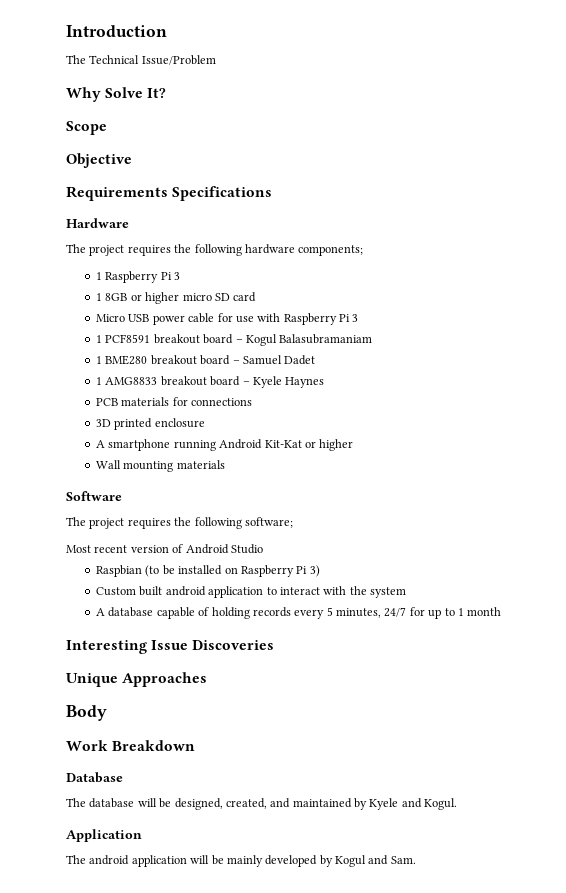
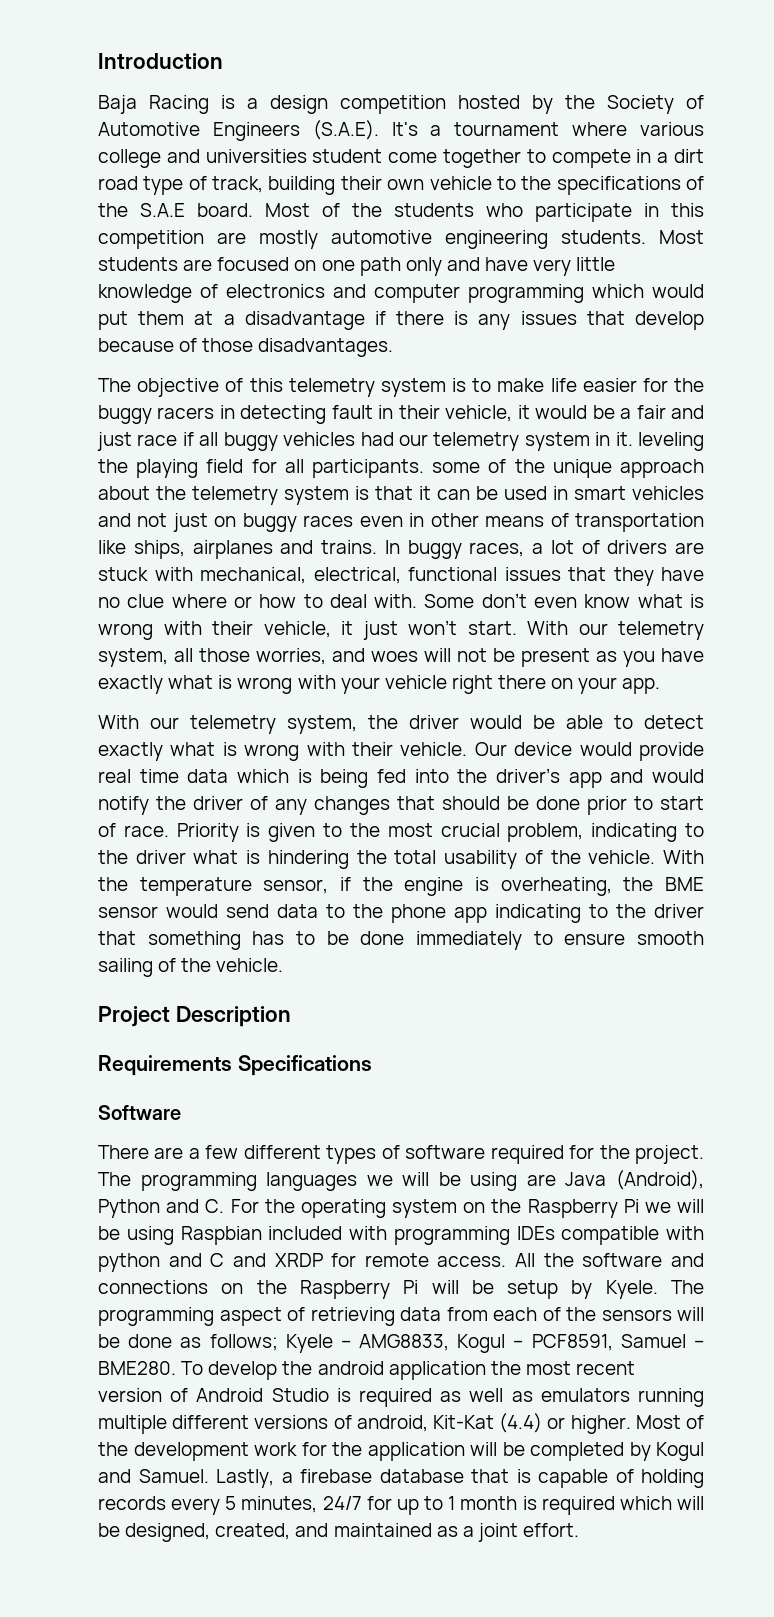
[66,55,216,65] [66,87,167,102] [66,121,107,135] [66,153,132,168] [66,186,273,201] [66,218,129,228] [66,244,364,256] [96,271,181,283] [96,292,257,304] [96,313,359,325] [96,334,373,346] [96,355,316,365] [96,376,325,388] [96,397,253,406] [96,418,205,430] [96,439,354,451] [96,460,225,472] [66,491,122,501] [66,517,293,529] [66,545,91,553] The Technical Issue/Problem // Why Solve It? // Scope // Objective // Requirements Specifications // Hardware // The project requires the following hardware components; // 1 Raspberry Pi 3 // 1 8GB or higher micro SD card // Micro USB power cable for use with Raspberry Pi 3 // 1 PCF8591 breakout board – Kogul Balasubramaniam // 1 BME280 breakout board – Samuel Dadet // 1 AMG8833 breakout board – Kyele Haynes // PCB materials for connections // 3D printed enclosure // A smartphone running Android Kit-Kat or higher // Wall mounting materials // Software // The project requires the following software; // Most -> [98,95,704,114] [98,120,705,141] [98,149,704,168] [98,176,704,195] [98,203,704,222] [98,230,704,249] [98,257,616,276] [98,284,704,303] [98,311,704,330] [98,338,394,357] [98,378,704,397] [98,405,704,424] [97,432,704,451] [98,459,704,478] [98,486,704,505] [98,513,704,532] [98,540,704,559] [98,567,704,586] [98,593,704,608] [98,620,704,640] [98,648,704,667] [98,675,661,694] [98,715,704,734] [98,742,704,761] [98,768,704,788] [98,796,704,815] [98,823,704,842] [98,850,705,869] [98,877,704,896] [98,904,704,923] [98,931,705,950] [98,958,284,977] [98,1006,291,1027] [98,1055,372,1076] [98,1105,181,1120] [98,1145,704,1164] [98,1170,704,1191] [98,1199,704,1218] [98,1226,704,1245] [98,1253,704,1272] [98,1280,704,1299] [98,1307,704,1326] [98,1334,705,1353] [98,1361,571,1380] Baja Racing is a design competition hosted by the Society of Automotive Engineers (S.A.E). It's a tournament where various college and universities student come together to compete in a dirt road type of track, building their own vehicle to the specifications of the S.A.E board. Most of the students who participate in this competition are mostly automotive engineering students. Most students are focused on one path only and have very little knowledge of electronics and computer programming which would put them at a disadvantage if there is any issues that develop because of those disadvantages. // The objective of this telemetry system is to make life easier for the buggy racers in detecting fault in their vehicle, it would be a fair and just race if all buggy vehicles had our telemetry system in it. leveling the playing field for all participants. some of the unique approach about the telemetry system is that it can be used in smart vehicles and not just on buggy races even in other means of transportation like ships, airplanes and trains. In buggy races, a lot of drivers are stuck with mechanical, electrical, functional issues that they have no clue where or how to deal with. Some don’t even know what is wrong with their vehicle, it just won’t start. With our telemetry system, all those worries, and woes will not be present as you have exactly what is wrong with your vehicle right there on your app. // With our telemetry system, the driver would be able to detect exactly what is wrong with their vehicle. Our device would provide real time data which is being fed into the driver’s app and would notify the driver of any changes that should be done prior to start of race. Priority is given to the most crucial problem, indicating to the driver what is hindering the total usability of the vehicle. With the temperature sensor, if the engine is overheating, the BME sensor would send data to the phone app indicating to the driver that something has to be done immediately to ensure smooth sailing of the vehicle. // Project Description // Requirements Specifications // Software // There are a few different types of software required for the project. The programming languages we will be using are Java (Android), Python and C. For the operating system on the Raspberry Pi we will be using Raspbian included with programming IDEs compatible with python and C and XRDP for remote access. All the software and connections on the Raspberry Pi will be setup by Kyele. The programming aspect of retrieving data from each of the sensors will be done as follows; Kyele – AMG8833, Kogul – PCF8591, Samuel – BME280. To develop the android application the most
[96,565,320,577] [96,586,407,598] [96,607,154,617] // Raspbian (to be installed on Raspberry Pi 3) // Custom built android application to interact with the system // A database -> [336,1388,704,1407] [98,1413,704,1434] [98,1442,704,1461] [98,1469,531,1488] is required as well as emulators running multiple different versions of android, Kit-Kat (4.4) or higher. Most of the development work for the application will be completed by Kogul and Samuel. Lastly, a firebase database that is
[66,640,275,654] [66,672,208,687] [66,705,107,721] [66,740,196,751] [66,772,123,783] [66,798,135,808] // Interesting Issue Discoveries // Unique Approaches // Body // Work Breakdown // Database // The database -> [522,1496,672,1515] is required which
[354,798,458,810] [66,829,142,842] [66,855,416,867] by Kyele and Kogul. // Application // The android application will be mainly developed by Kogul and Sam. -> [436,1523,580,1542] as a joint effort.

